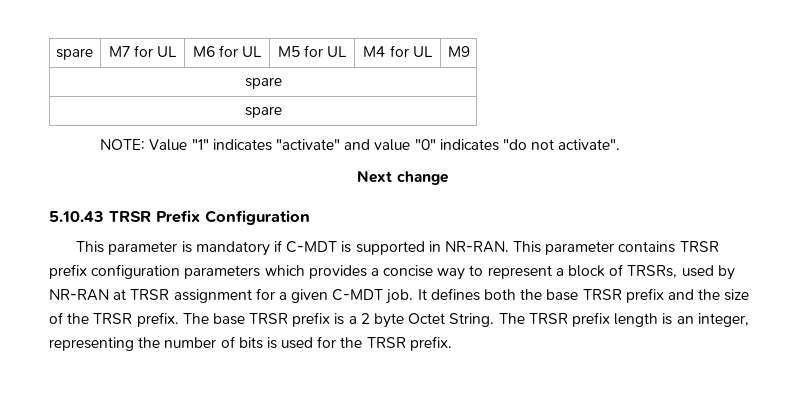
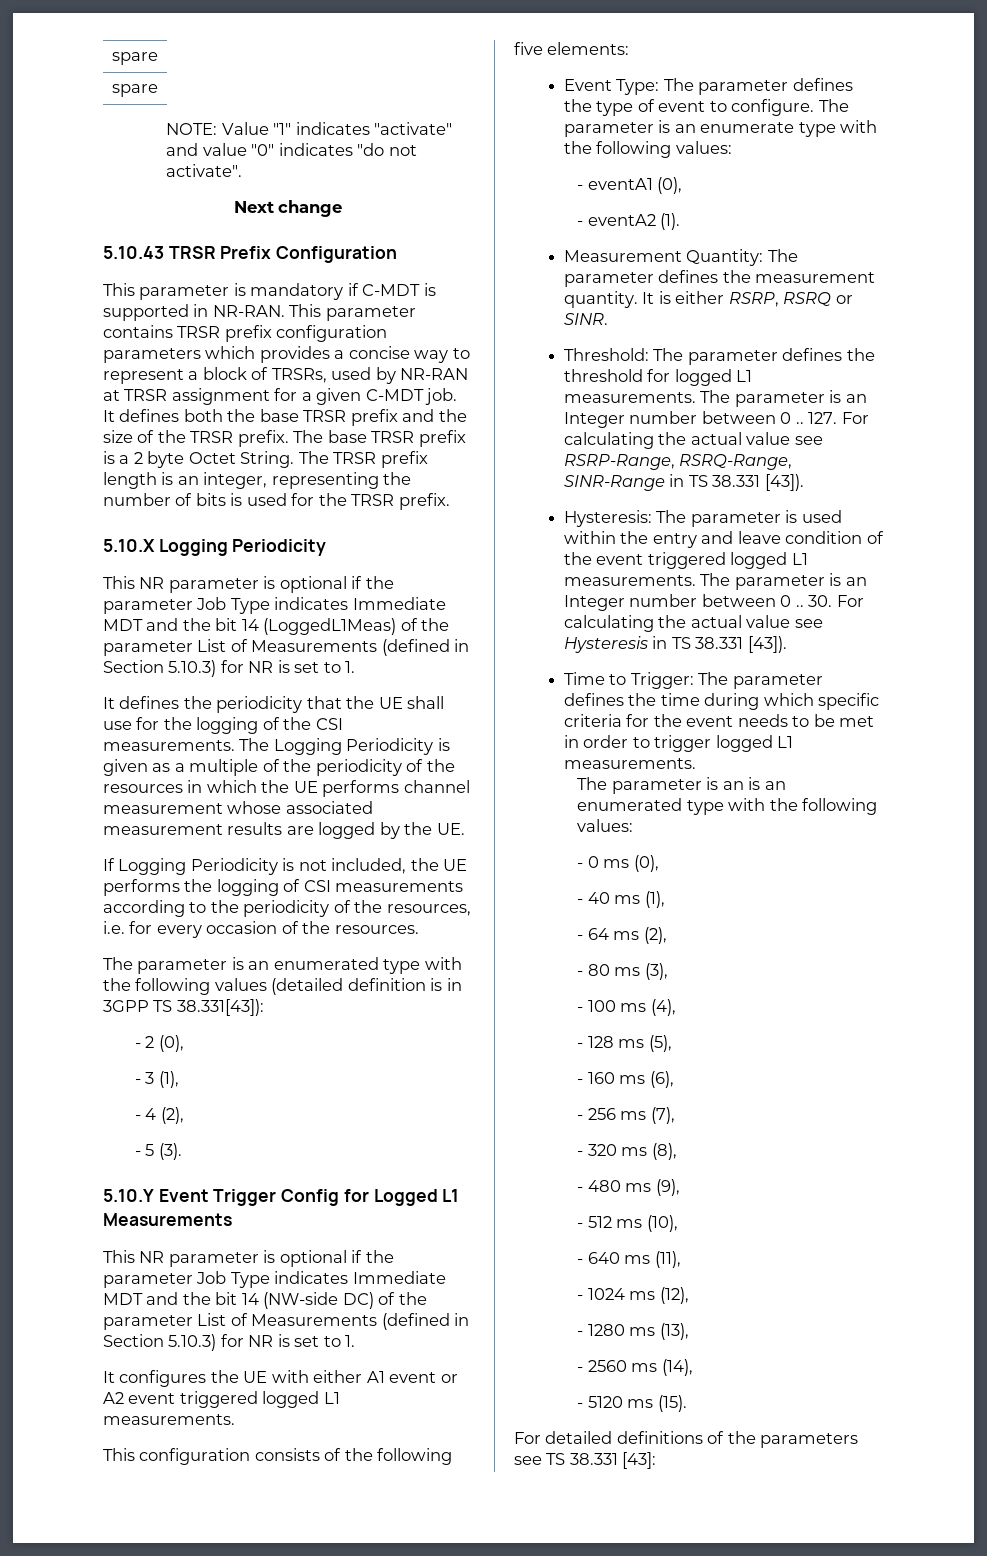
[55,48,93,60] [108,45,178,57] [192,45,263,57] [277,45,348,57] [363,45,433,57] [447,46,470,57] [244,77,282,89] spare | M7 for UL | M6 for UL | M5 for UL | M4 for UL | M9 // spare -> [112,52,158,65] spare
(452, 343) none -> [103,539,327,556] [103,576,394,593] [103,597,446,614] [103,618,450,635] [103,639,470,656] [103,660,356,677] [103,696,445,713] [103,717,343,734] [103,738,450,755] [103,759,455,776] [103,780,470,797] [103,801,373,814] [103,822,465,839] [103,858,468,875] [103,879,464,896] [103,900,471,917] [103,921,419,938] [103,957,462,974] [103,978,462,995] [103,999,264,1016] [134,1035,184,1052] [134,1071,179,1088] [134,1107,184,1124] [134,1143,182,1160] [103,1189,460,1206] [103,1213,232,1226] [103,1250,394,1267] [103,1271,446,1288] [103,1292,427,1309] [103,1313,470,1330] [103,1334,356,1351] [103,1370,458,1387] [103,1391,340,1408] [103,1414,235,1425] [103,1448,453,1465] [514,42,630,55] [563,78,853,95] [563,99,849,116] [563,120,878,137] [563,141,732,158] [577,177,683,194] [577,213,681,230] [563,249,798,266] [563,270,876,287] [563,291,853,308] [563,313,608,325] [563,348,875,365] [563,369,753,386] [563,390,867,407] [563,411,869,428] [563,432,823,449] [563,454,793,470] [563,474,804,491] [563,510,842,527] [563,531,884,548] [563,552,808,569] [563,573,867,590] [563,594,864,611] [563,615,823,632] [563,636,787,653] [563,672,823,689] [563,693,880,710] [563,714,874,727] [563,735,794,752] [563,758,696,769] [577,777,786,794] [577,798,878,815] [577,819,634,832] [577,855,659,872] [577,891,665,908] [577,927,667,944] [577,963,668,980] [577,999,676,1016] [577,1035,672,1052] [577,1071,674,1088] [577,1107,675,1124] [577,1143,677,1160] [577,1179,680,1196] [577,1215,678,1232] [577,1251,681,1268] [577,1287,689,1304] [577,1323,689,1340] [577,1359,693,1376] [577,1395,687,1412] [514,1431,859,1448] [514,1452,657,1469] // 5.10.X Logging Periodicity // This NR parameter is optional if the parameter Job Type indicates Immediate MDT and the bit 14 (LoggedL1Meas) of the parameter List of Measurements (defined in Section 5.10.3) for NR is set to 1. // It defines the periodicity that the UE shall use for the logging of the CSI measurements. The Logging Periodicity is given as a multiple of the periodicity of the resources in which the UE performs channel measurement whose associated measurement results are logged by the UE. // If Logging Periodicity is not included, the UE performs the logging of CSI measurements according to the periodicity of the resources, i.e. for every occasion of the resources. // The parameter is an enumerated type with the following values (detailed definition is in 3GPP TS 38.331[43]): // - 2 (0), // - 3 (1), // - 4 (2), // - 5 (3). // 5.10.Y Event Trigger Config for Logged L1 Measurements // This NR parameter is optional if the parameter Job Type indicates Immediate MDT and the bit 14 (NW-side DC) of the parameter List of Measurements (defined in Section 5.10.3) for NR is set to 1. // It configures the UE with either A1 event or A2 event triggered logged L1 measurements. // This configuration consists of the following five elements: // Event Type: The parameter defines the type of event to configure. The parameter is an enumerate type with the following values: // - eventA1 (0), // - eventA2 (1). // Measurement Quantity: The parameter defines the measurement quantity. It is either RSRP, RSRQ or SINR. // Threshold: The parameter defines the threshold for logged L1 measurements. The parameter is an Integer number between 0 .. 127. For calculating the actual value see RSRP-Range, RSRQ-Range, SINR-Range in TS 38.331 [43]). // Hysteresis: The parameter is used within the entry and leave condition of the event triggered logged L1 measurements. The parameter is an Integer number between 0 .. 30. For calculating the actual value see Hysteresis in TS 38.331 [43]). // Time to Trigger: The parameter defines the time during which specific criteria for the event needs to be met in order to trigger logged L1 measurements. // The parameter is an is an enumerated type with the following values: // - 0 ms (0), // - 40 ms (1), // - 64 ms (2), // - 80 ms (3), // - 100 ms (4), // - 128 ms (5), // - 160 ms (6), // - 256 ms (7), // - 320 ms (8), // - 480 ms (9), // - 512 ms (10), // - 640 ms (11), // - 1024 ms (12), // - 1280 ms (13), // - 2560 ms (14), // - 5120 ms (15). // For detailed definitions of the parameters see TS 38.331 [43]:

